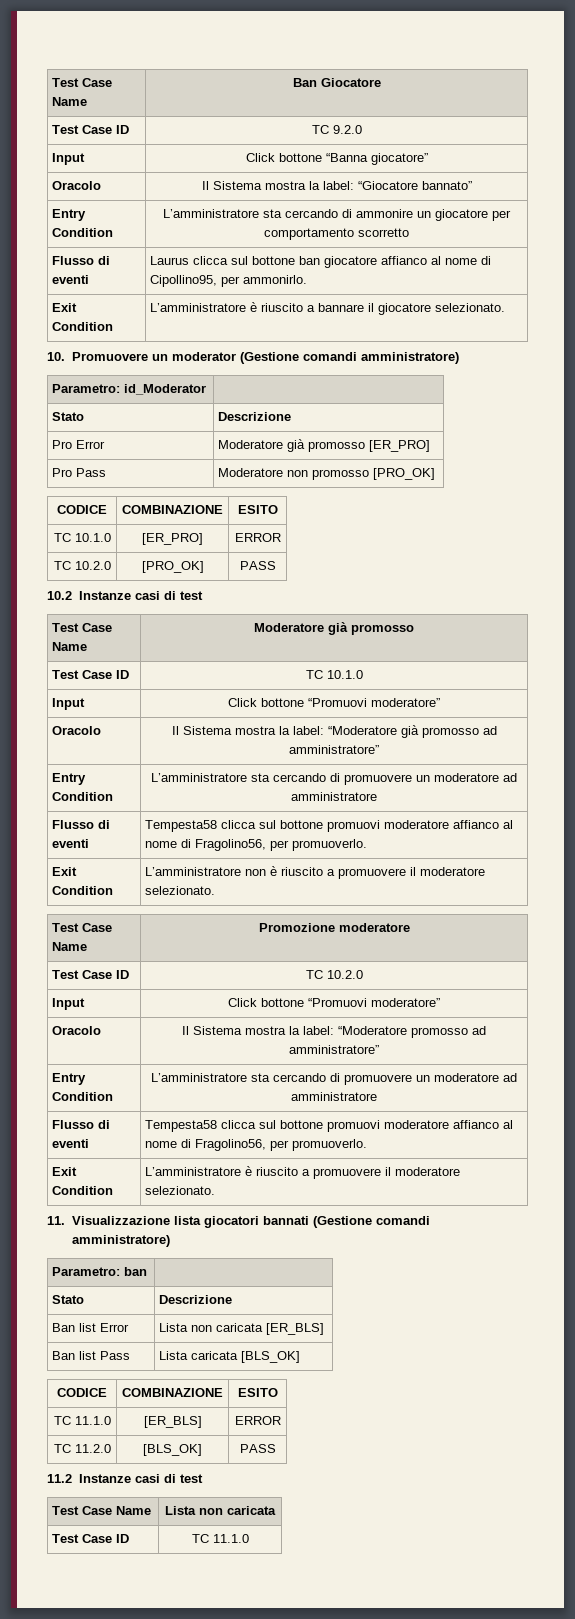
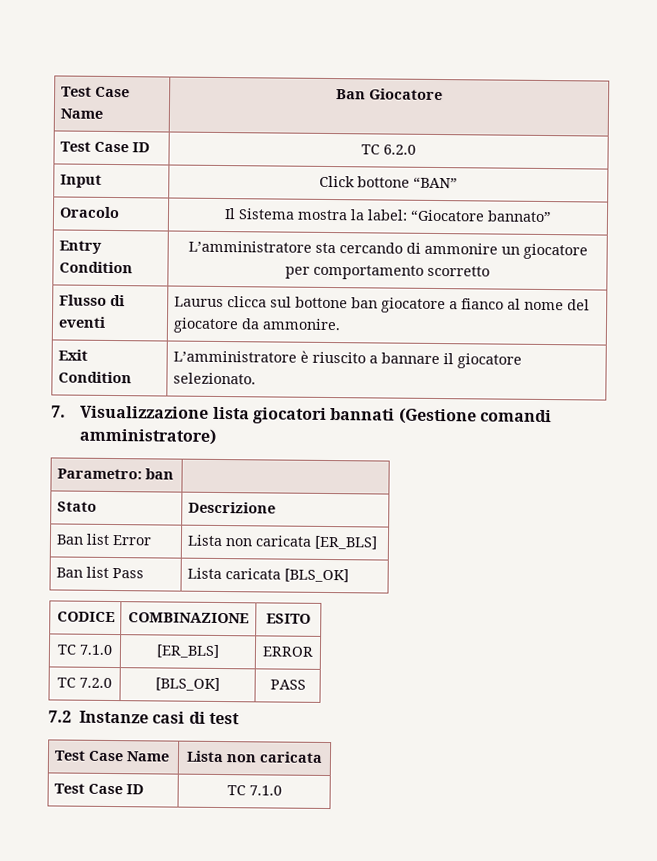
[332,125,362,134] [52,153,86,165] [245,153,428,165] 9.2.0 // Input | Click bottone “Banna giocatore” -> [383,144,416,155] [59,174,102,188] [319,175,458,189] 6.2.0 // Input | Click bottone “BAN”
[381,256,492,265] [150,275,308,287] affianco al nome di Cipollino95, per ammonirlo. -> [448,298,590,311] [172,317,341,334] a fianco al nome del giocatore da ammonire.
[47,352,459,364] [52,384,207,395] [52,412,85,421] [218,412,292,421] [52,440,106,449] [218,439,431,452] [52,468,107,477] [218,468,436,480] [57,505,107,514] [122,505,223,514] [237,505,278,514] [53,533,111,542] [142,533,203,545] [234,533,281,542] [53,561,111,570] [141,561,204,573] [239,561,276,570] [47,591,203,600] [52,623,113,632] [52,642,88,651] [254,622,414,635] [52,670,130,679] [305,670,363,679] [52,698,86,710] [228,698,440,707] [52,726,102,735] [171,725,497,738] [289,745,379,754] [52,773,87,785] [52,792,114,801] [151,773,517,785] [291,792,377,801] [52,820,111,829] [52,839,90,848] [145,820,514,832] [145,839,368,851] [52,867,78,876] [52,886,114,895] [145,866,486,879] [145,886,216,895] [52,923,113,932] [52,942,88,951] [258,923,410,932] [52,970,130,979] [305,970,363,979] [52,998,86,1010] [228,998,440,1007] [52,1026,102,1035] [182,1026,486,1038] [289,1045,379,1054] [52,1073,87,1085] [52,1092,114,1101] [151,1073,517,1085] [291,1092,377,1101] [52,1120,111,1129] [52,1139,90,1148] [145,1120,514,1132] [145,1139,368,1151] [52,1167,78,1176] [52,1186,114,1195] [145,1166,461,1179] [145,1186,216,1195] [47,1216,65,1225] 10. Promuovere un moderator (Gestione comandi amministratore) // Parametro: id_Moderator | // Stato | Descrizione // Pro Error | Moderatore già promosso [ER_PRO] // Pro Pass | Moderatore non promosso [PRO_OK] // CODICE | COMBINAZIONE | ESITO // TC 10.1.0 | [ER_PRO] | ERROR // TC 10.2.0 | [PRO_OK] | PASS // 10.2 Instanze casi di test // Test Case Name | Moderatore già promosso // Test Case ID | TC 10.1.0 // Input | Click bottone “Promuovi moderatore” // Oracolo | Il Sistema mostra la label: “Moderatore già promosso ad amministratore” // Entry Condition | L’amministratore sta cercando di promuovere un moderatore ad amministratore // Flusso di eventi | Tempesta58 clicca sul bottone promuovi moderatore affianco al nome di Fragolino56, per promuoverlo. // Exit Condition | L’amministratore non è riuscito a promuovere il moderatore selezionato. // Test Case Name | Promozione moderatore // Test Case ID | TC 10.2.0 // Input | Click bottone “Promuovi moderatore” // Oracolo | Il Sistema mostra la label: “Moderatore promosso ad amministratore” // Entry Condition | L’amministratore sta cercando di promuovere un moderatore ad amministratore // Flusso di eventi | Tempesta58 clicca sul bottone promuovi moderatore affianco al nome di Fragolino56, per promuoverlo. // Exit Condition | L’amministratore è riuscito a promuovere il moderatore selezionato. // 11. -> [51,405,66,418] 7.
[74,1416,111,1425] 11.1.0 -> [79,644,113,656] 7.1.0
[74,1444,111,1453] 11.2.0 -> [79,677,112,689] 7.2.0
[47,1474,72,1483] 11.2 -> [48,710,72,723] 7.2
[212,1534,249,1543] 11.1.0 -> [248,785,282,796] 7.1.0

